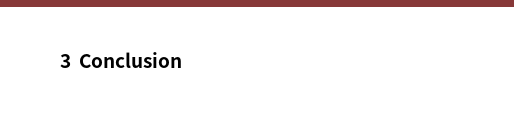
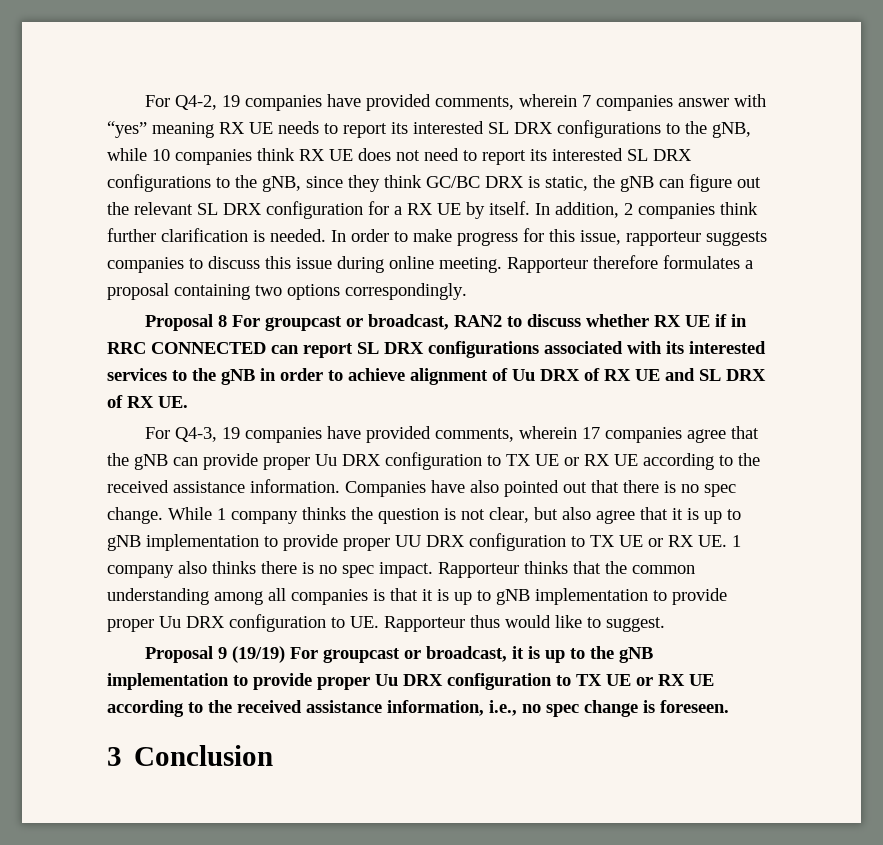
(60, 61) none -> [144,94,766,111] [107,120,751,138] [107,148,692,165] [107,174,761,192] [107,201,758,219] [107,228,767,246] [107,255,753,273] [107,283,467,300] [144,314,747,331] [107,341,766,358] [107,368,766,385] [107,395,188,408] [144,426,759,443] [107,452,760,470] [107,479,736,497] [107,507,741,524] [107,533,741,551] [107,561,695,578] [107,588,727,605] [107,614,665,632] [144,646,653,663] [107,673,714,690] [107,700,729,717] For Q4-2, 19 companies have provided comments, wherein 7 companies answer with “yes” meaning RX UE needs to report its interested SL DRX configurations to the gNB, while 10 companies think RX UE does not need to report its interested SL DRX configurations to the gNB, since they think GC/BC DRX is static, the gNB can figure out the relevant SL DRX configuration for a RX UE by itself. In addition, 2 companies think further clarification is needed. In order to make progress for this issue, rapporteur suggests companies to discuss this issue during online meeting. Rapporteur therefore formulates a proposal containing two options correspondingly. // Proposal 8 For groupcast or broadcast, RAN2 to discuss whether RX UE if in RRC CONNECTED can report SL DRX configurations associated with its interested services to the gNB in order to achieve alignment of Uu DRX of RX UE and SL DRX of RX UE. // For Q4-3, 19 companies have provided comments, wherein 17 companies agree that the gNB can provide proper Uu DRX configuration to TX UE or RX UE according to the received assistance information. Companies have also pointed out that there is no spec change. While 1 company thinks the question is not clear, but also agree that it is up to gNB implementation to provide proper UU DRX configuration to TX UE or RX UE. 1 company also thinks there is no spec impact. Rapporteur thinks that the common understanding among all companies is that it is up to gNB implementation to provide proper Uu DRX configuration to UE. Rapporteur thus would like to suggest. // Proposal 9 (19/19) For groupcast or broadcast, it is up to the gNB implementation to provide proper Uu DRX configuration to TX UE or RX UE according to the received assistance information, i.e., no spec change is foreseen. //

